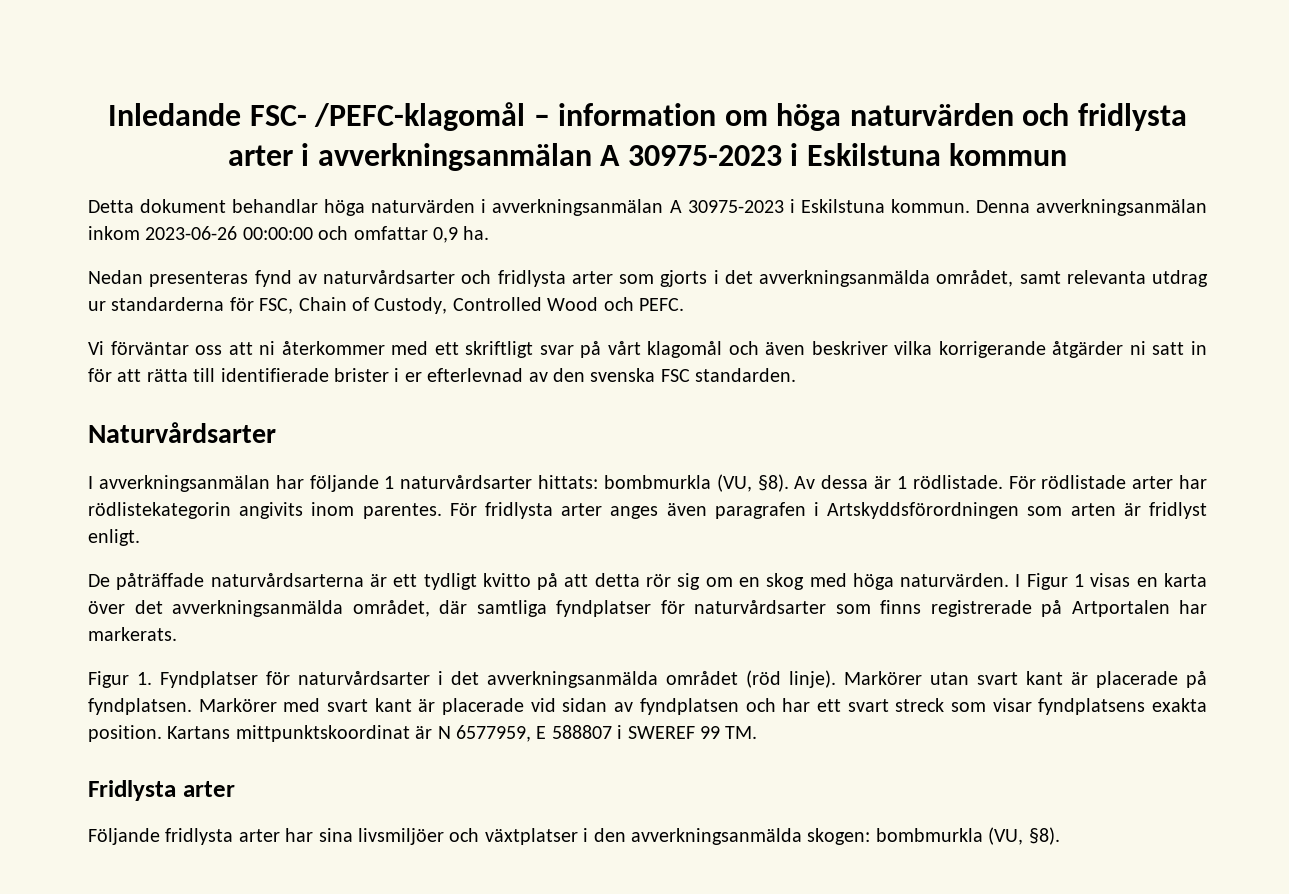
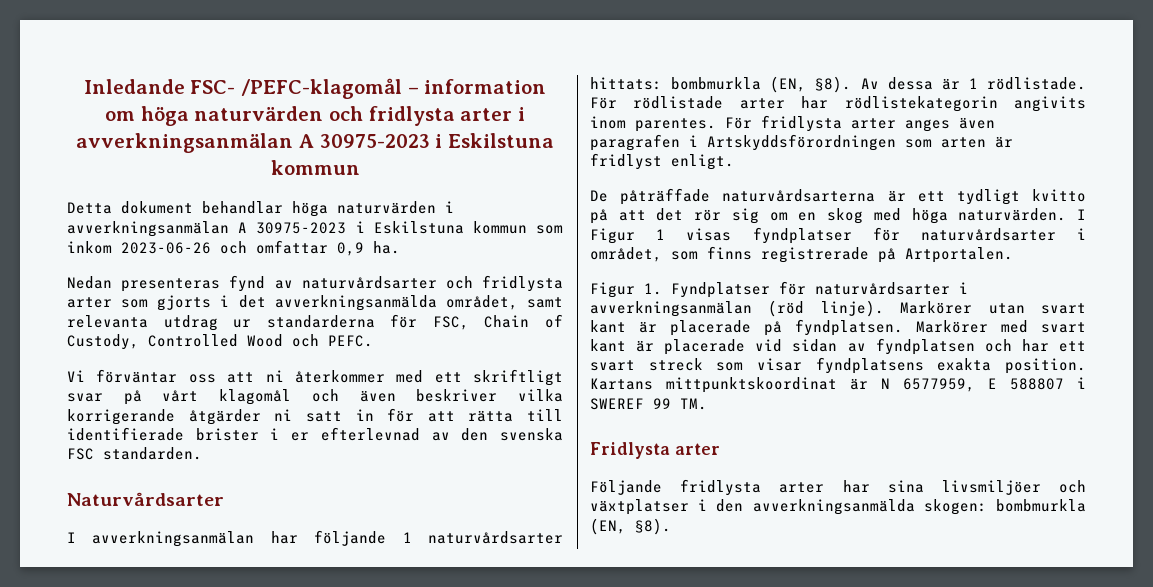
[890,199,1207,216] kommun. Denna avverkningsanmälan -> [472,221,563,234] kommun som
[242,227,313,240] 00:00:00 -> (211, 248) none
[716,474,752,492] (VU, -> [770,76,807,93] (EN,
[594,573,640,587] detta -> [656,208,684,221] det
[1136,573,1208,587] [88,600,547,617] en karta över det avverkningsanmälda området, där samtliga -> (732, 234) none
(826, 607) none -> [1077,228,1086,240] [590,247,662,262] i området,
[1071,600,1207,617] [88,627,177,641] Artportalen har markerats. -> [905,247,1013,263] Artportalen.
[451,671,738,688] det avverkningsanmälda området -> [590,301,752,317] avverkningsanmälan
[988,827,1024,845] (VU, -> [590,518,626,535] (EN,

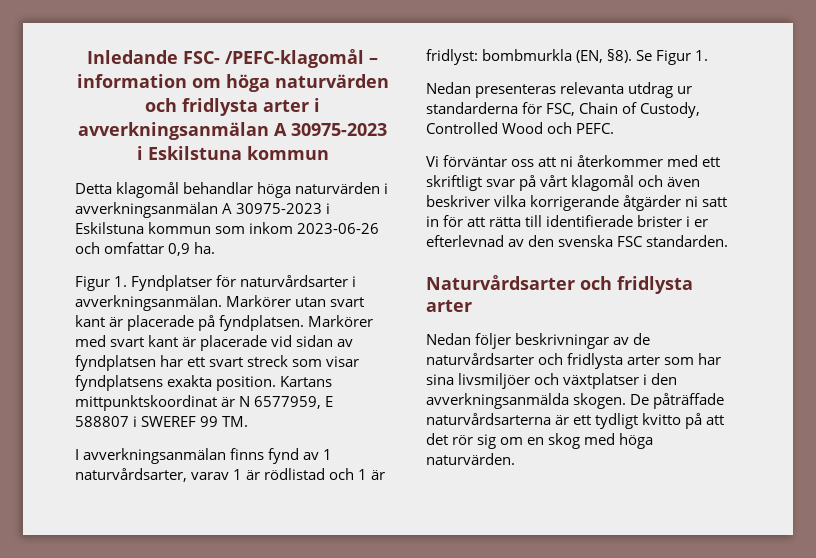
[121,201,193,214] dokument -> [116,182,180,198] klagomål
[67,275,563,292] [67,295,563,311] Nedan presenteras fynd av naturvårdsarter och fridlysta arter som gjorts i det avverkningsanmälda området, samt -> [75,275,357,291] [75,295,365,311] [75,315,374,331] [75,335,354,351] [75,355,360,371] [75,375,333,391] [75,395,334,411] [75,416,249,427] [75,448,333,464] [75,468,386,482] [426,49,709,65] [426,82,557,98] Figur 1. Fyndplatser för naturvårdsarter i avverkningsanmälan. Markörer utan svart kant är placerade på fyndplatsen. Markörer med svart kant är placerade vid sidan av fyndplatsen har ett svart streck som visar fyndplatsens exakta position. Kartans mittpunktskoordinat är N 6577959, E 588807 i SWEREF 99 TM. // I avverkningsanmälan finns fynd av 1 naturvårdsarter, varav 1 är rödlistad och 1 är fridlyst: bombmurkla (EN, §8). Se Figur 1. // Nedan presenteras
[67,530,563,547] [590,76,1086,93] [590,96,1086,112] [590,115,995,132] [590,134,1013,151] [590,153,734,170] // I avverkningsanmälan har följande 1 naturvårdsarter hittats: bombmurkla (EN, §8). Av dessa är 1 rödlistade. För rödlistade arter har rödlistekategorin angivits inom parentes. För fridlysta arter anges även paragrafen i Artskyddsförordningen som arten är fridlyst enligt. // -> [580,276,693,294] [426,299,472,312] [426,333,651,349] [426,353,722,369] [426,373,678,389] [426,393,627,409] och fridlysta arter // Nedan följer beskrivningar av de naturvårdsarter och fridlysta arter som har sina livsmiljöer och växtplatser i den avverkningsanmälda skogen.
[1077,209,1086,220] [590,227,1086,244] [590,246,1013,263] [590,281,968,298] [590,300,1086,317] [590,319,1086,336] [590,338,1086,355] [590,357,1086,374] [590,377,1086,393] [590,398,707,410] [590,442,720,459] [590,479,1086,496] [590,499,1086,515] [590,518,671,535] I Figur 1 visas fyndplatser för naturvårdsarter i området, som finns registrerade på Artportalen. // Figur 1. Fyndplatser för naturvårdsarter i avverkningsanmälan (röd linje). Markörer utan svart kant är placerade på fyndplatsen. Markörer med svart kant är placerade vid sidan av fyndplatsen och har ett svart streck som visar fyndplatsens exakta position. Kartans mittpunktskoordinat är N 6577959, E 588807 i SWEREF 99 TM. // Fridlysta arter // Följande fridlysta arter har sina livsmiljöer och växtplatser i den avverkningsanmälda skogen: bombmurkla (EN, §8). -> (515, 459) none

